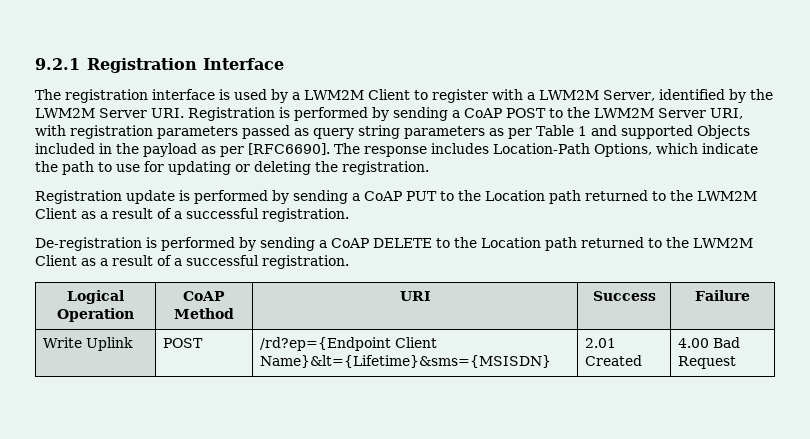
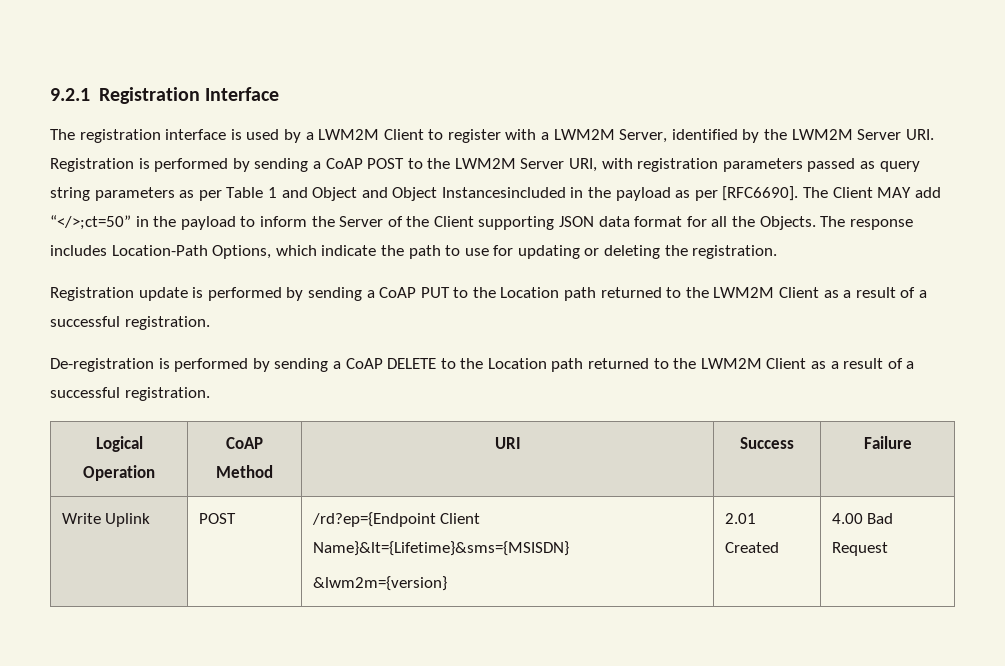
[620,125,750,139] [35,143,95,154] supported Objects included -> [312,187,566,201] Object and Object Instancesincluded
(360, 148) none -> [832,187,941,198] [50,215,846,230] Client MAY add “</>;ct=50” in the payload to inform the Server of the Client supporting JSON data format for all the Objects. The
(552, 361) none -> [312,576,447,591] // &lwm2m={version}

